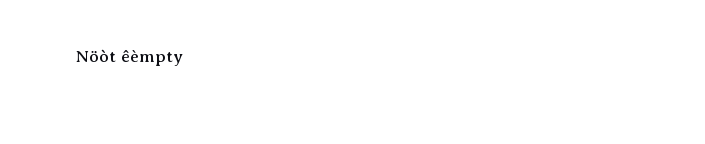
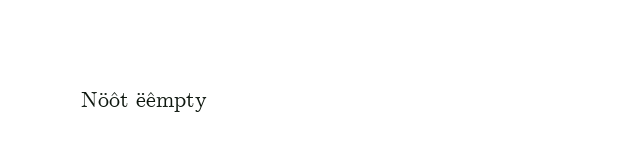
[76,49,183,66] Nöòt êèmpty -> [81,92,207,112] Nöôt ëêmpty

